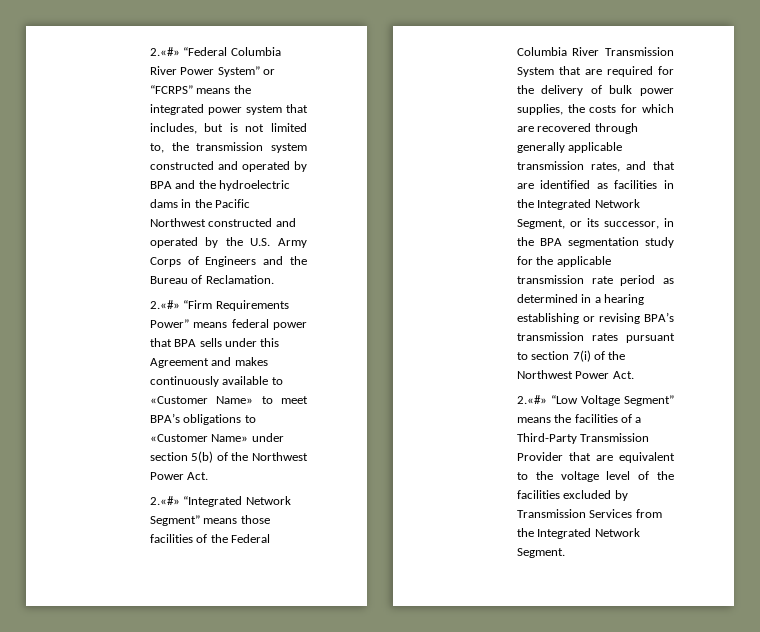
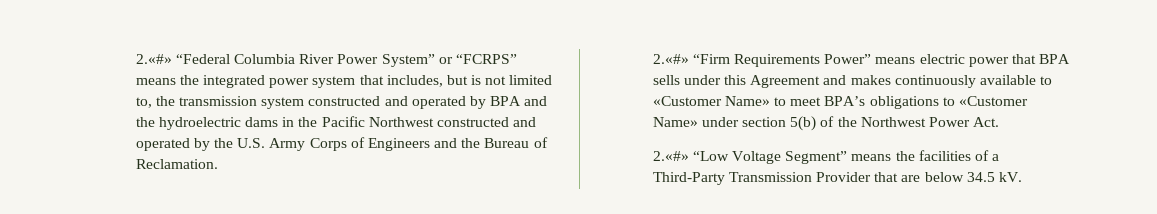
[231,319,269,328] federal -> [919,54,965,64] electric
[149,496,291,507] [149,515,270,526] [149,534,270,543] [516,47,674,56] [516,66,674,77] [516,85,674,96] [516,104,674,115] [516,123,638,134] [516,142,623,153] [516,161,675,172] [516,180,674,189] [516,199,640,210] [516,218,674,229] [516,237,674,248] [516,256,611,267] [516,275,674,286] [516,294,644,305] [516,312,674,324] [516,332,675,343] [516,350,626,362] [516,370,634,379] // 2.«#» “Integrated Network Segment” means those facilities of the Federal Columbia River Transmission System that are required for the delivery of bulk power supplies, the costs for which are recovered through generally applicable transmission rates, and that are identified as facilities in the Integrated Network Segment, or its successor, in the BPA segmentation study for the applicable transmission rate period as determined in a hearing establishing or revising BPA’s transmission rates pursuant to section 7(i) of the Northwest Power Act. -> (1000, 122) none
[619,452,675,463] [516,471,674,482] [516,490,628,501] [516,509,662,518] [516,528,640,539] [516,548,565,558] equivalent to the voltage level of the facilities excluded by Transmission Services from the Integrated Network Segment. -> [924,172,1022,182] below 34.5 kV.

